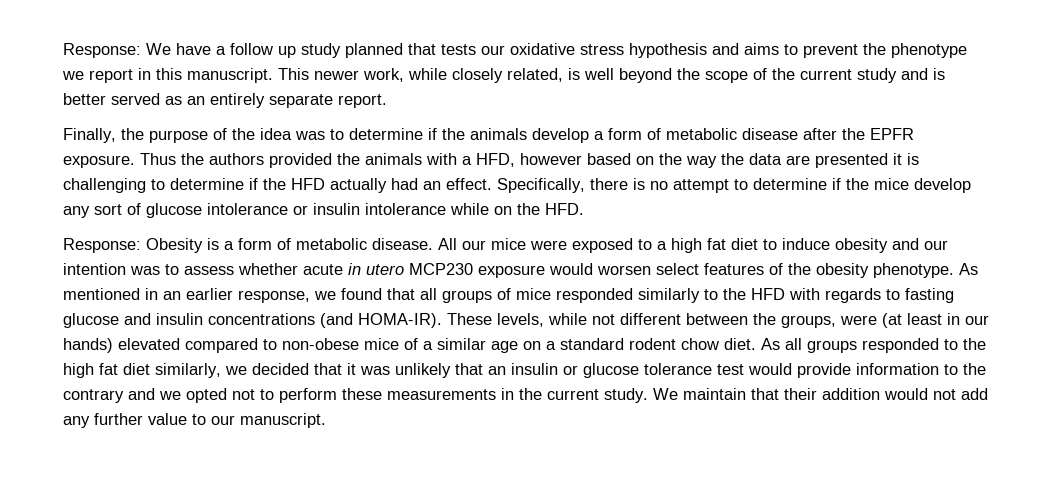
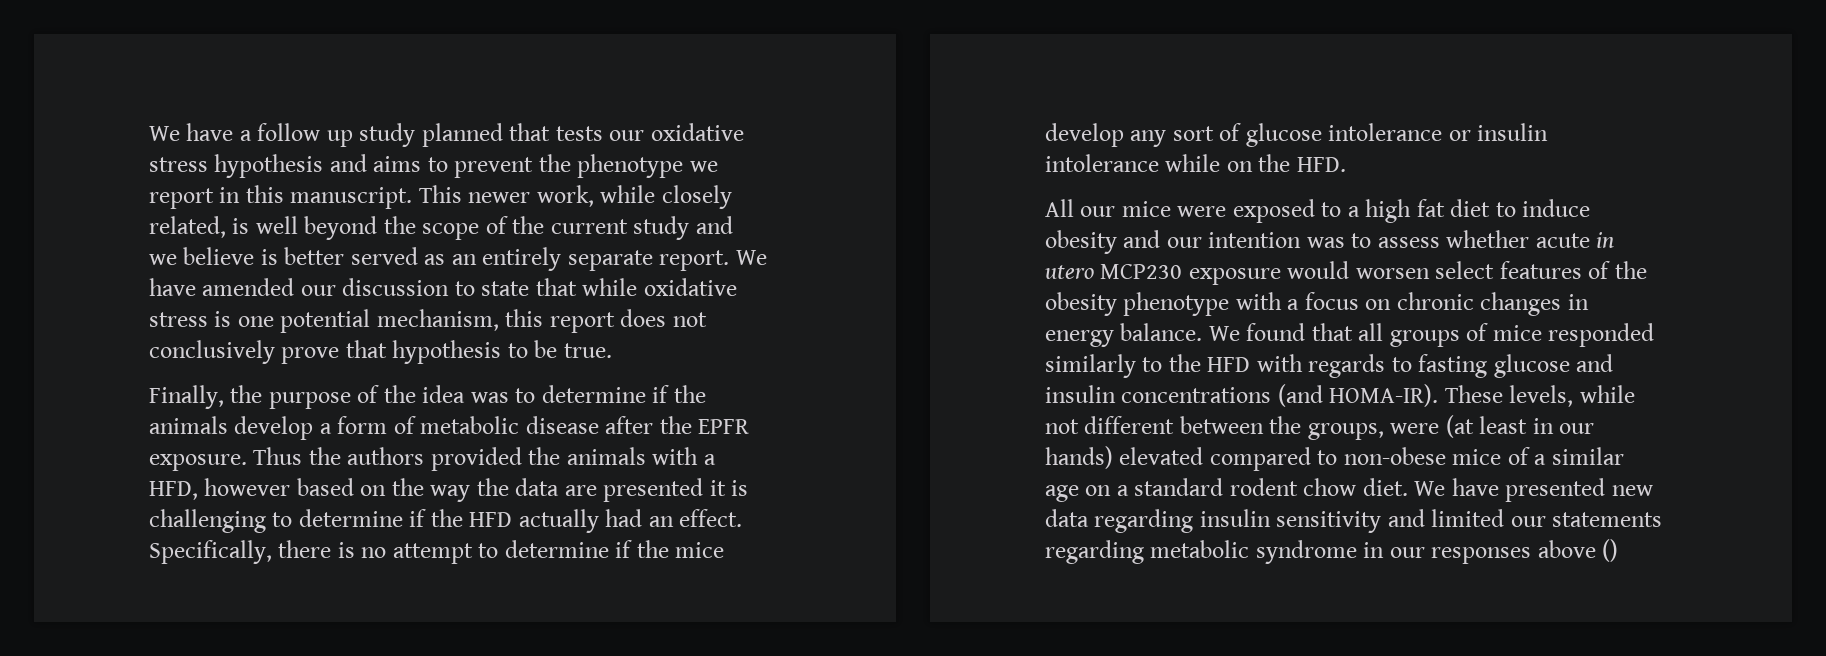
[63,43,141,58] Response: -> (149, 133) none
(928, 74) none -> [149,247,255,265] we believe
(387, 101) none -> [735,250,767,265] [149,278,737,296] [149,309,707,333] [149,340,612,364] We have amended our discussion to state that while oxidative stress is one potential mechanism, this report does not conclusively prove that hypothesis to be true.
[63,238,433,253] Response: Obesity is a form of metabolic disease. -> (1346, 164) none
[873,263,978,278] [63,288,336,303] phenotype. As mentioned in an earlier response, we -> [1123,292,1589,316] [1045,323,1240,347] phenotype with a focus on chronic changes in energy balance. We
[761,338,986,353] [63,363,986,378] [63,388,988,403] [63,413,326,428] As all groups responded to the high fat diet similarly, we decided that it was unlikely that an insulin or glucose tolerance test would provide information to the contrary and we opted not to perform these measurements in the current study. We maintain that their addition would not add any further value to our manuscript. -> [1414,478,1653,502] [1045,509,1663,533] [1045,539,1619,564] We have presented new data regarding insulin sensitivity and limited our statements regarding metabolic syndrome in our responses above ()

